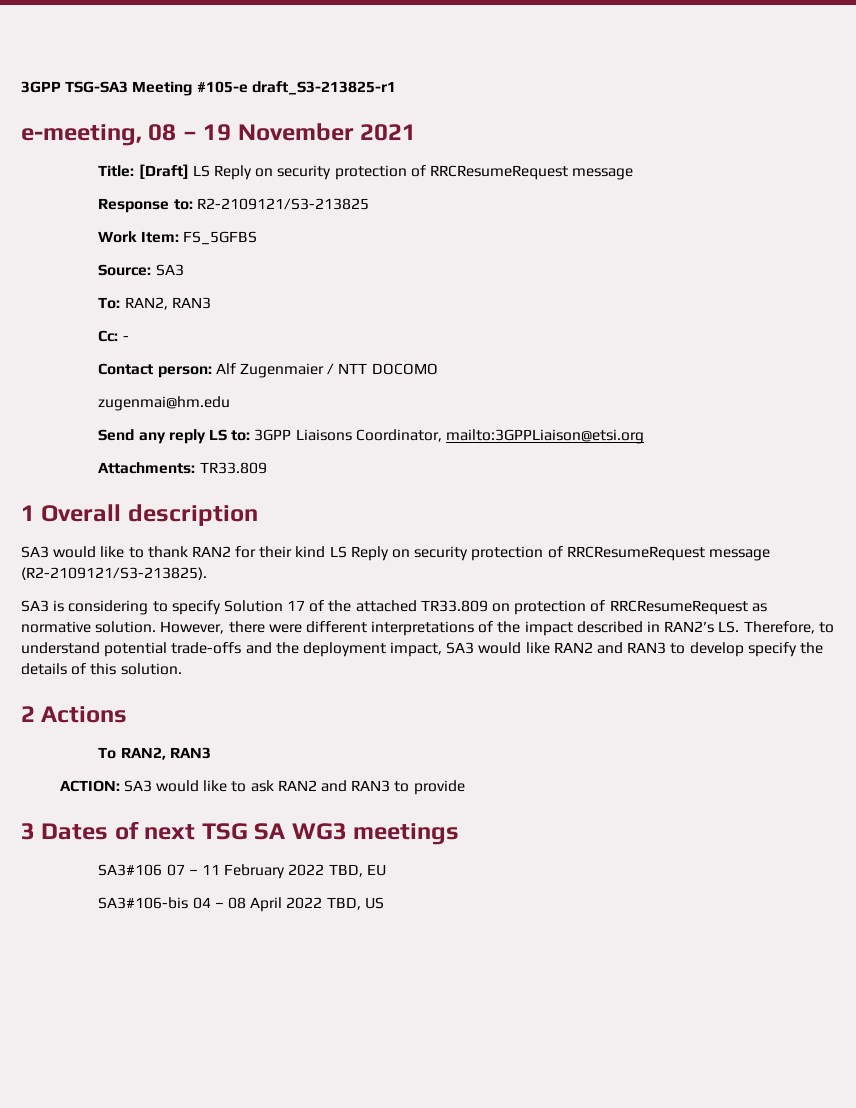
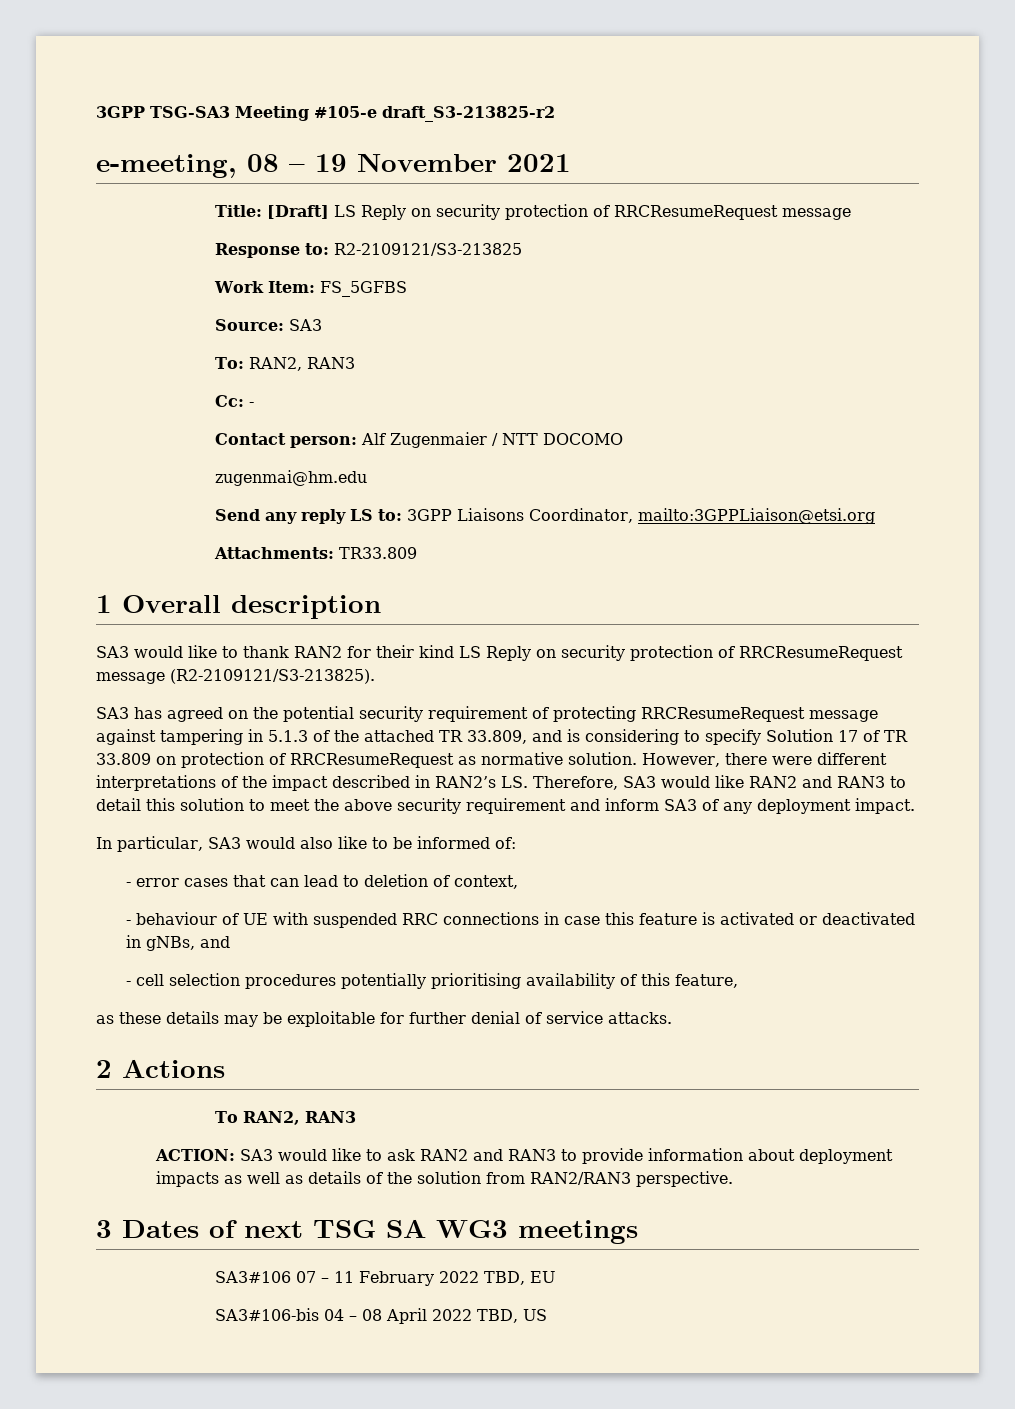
[251,81,396,95] draft_S3-213825-r1 -> [382,106,555,122] draft_S3-213825-r2
(49, 606) none -> [134,706,878,722] [96,729,562,745] has agreed on the potential security requirement of protecting RRCResumeRequest message against tampering in 5.1.3 of the attached TR 33.809, and
[328,600,488,612] the attached TR33.809 -> [884,730,908,742] [96,753,151,765] TR 33.809
[818,622,834,633] [21,642,443,657] to understand potential trade-offs and the deployment impact, -> (618, 783) none
[689,642,823,657] [21,663,182,675] develop specify the details of this solution. -> [96,798,915,814] [96,836,516,852] [125,874,518,889] [125,912,915,928] [125,935,230,951] [125,973,738,989] [96,1011,672,1027] detail this solution to meet the above security requirement and inform SA3 of any deployment impact. // In particular, SA3 would also like to be informed of: // - error cases that can lead to deletion of context, // - behaviour of UE with suspended RRC connections in case this feature is activated or deactivated in gNBs, and // - cell selection procedures potentially prioritising availability of this feature, // as these details may be exploitable for further denial of service attacks.
(465, 787) none -> [647,1148,893,1164] [155,1171,733,1187] information about deployment impacts as well as details of the solution from RAN2/RAN3 perspective.

